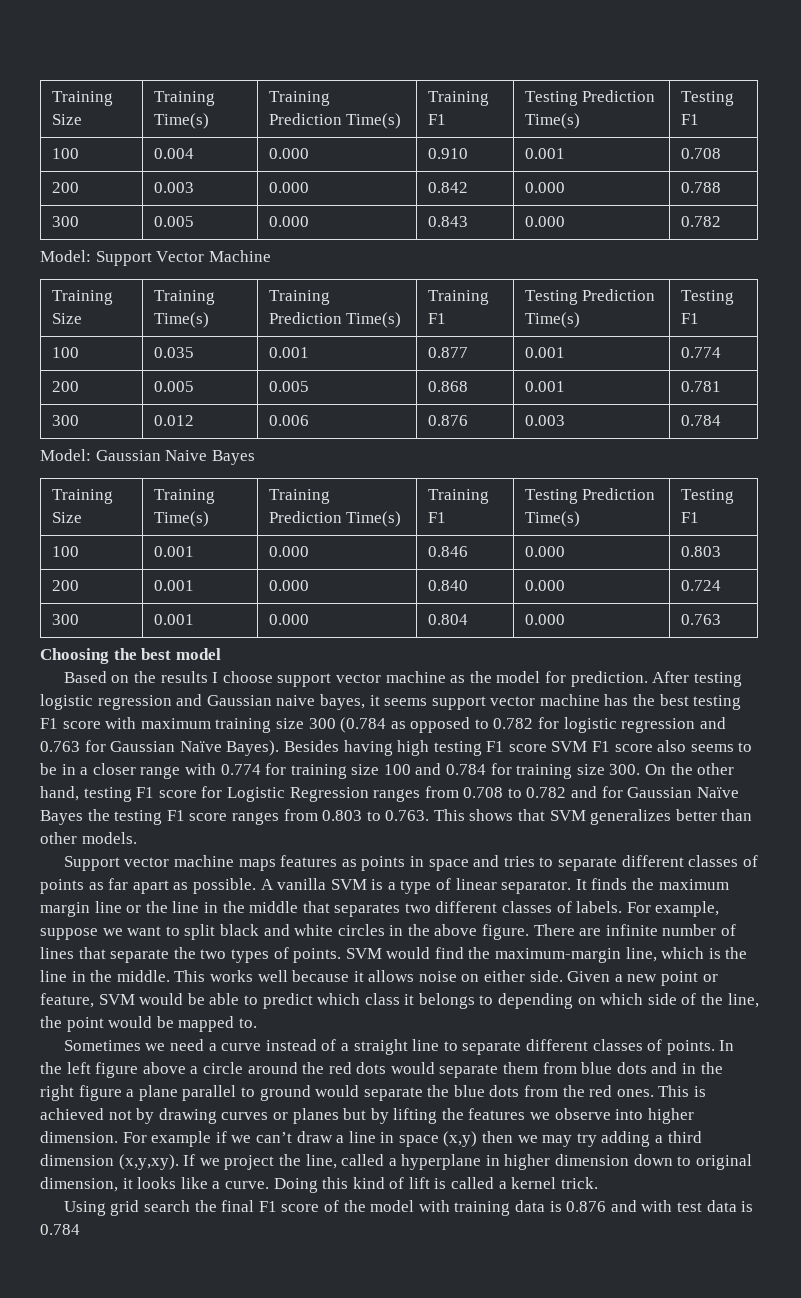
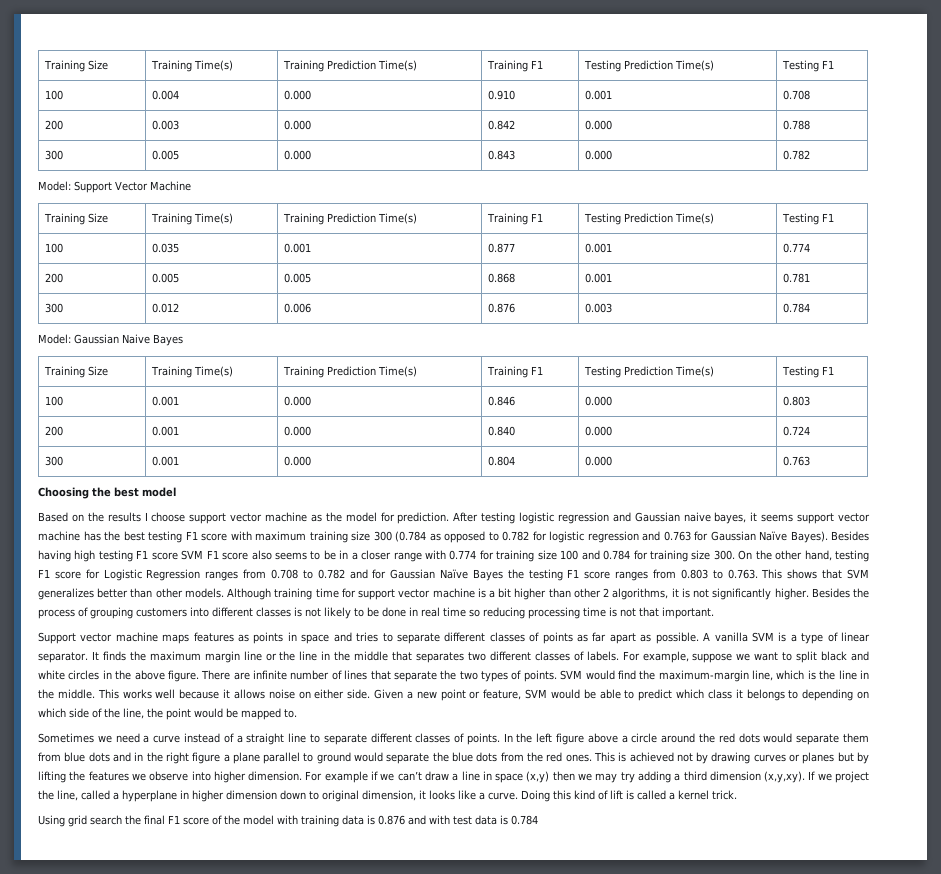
(137, 838) none -> [227,588,870,600] [38,607,714,619] Although training time for support vector machine is a bit higher than other 2 algorithms, it is not significantly higher. Besides the process of grouping customers into different classes is not likely to be done in real time so reducing processing time is not that important.

